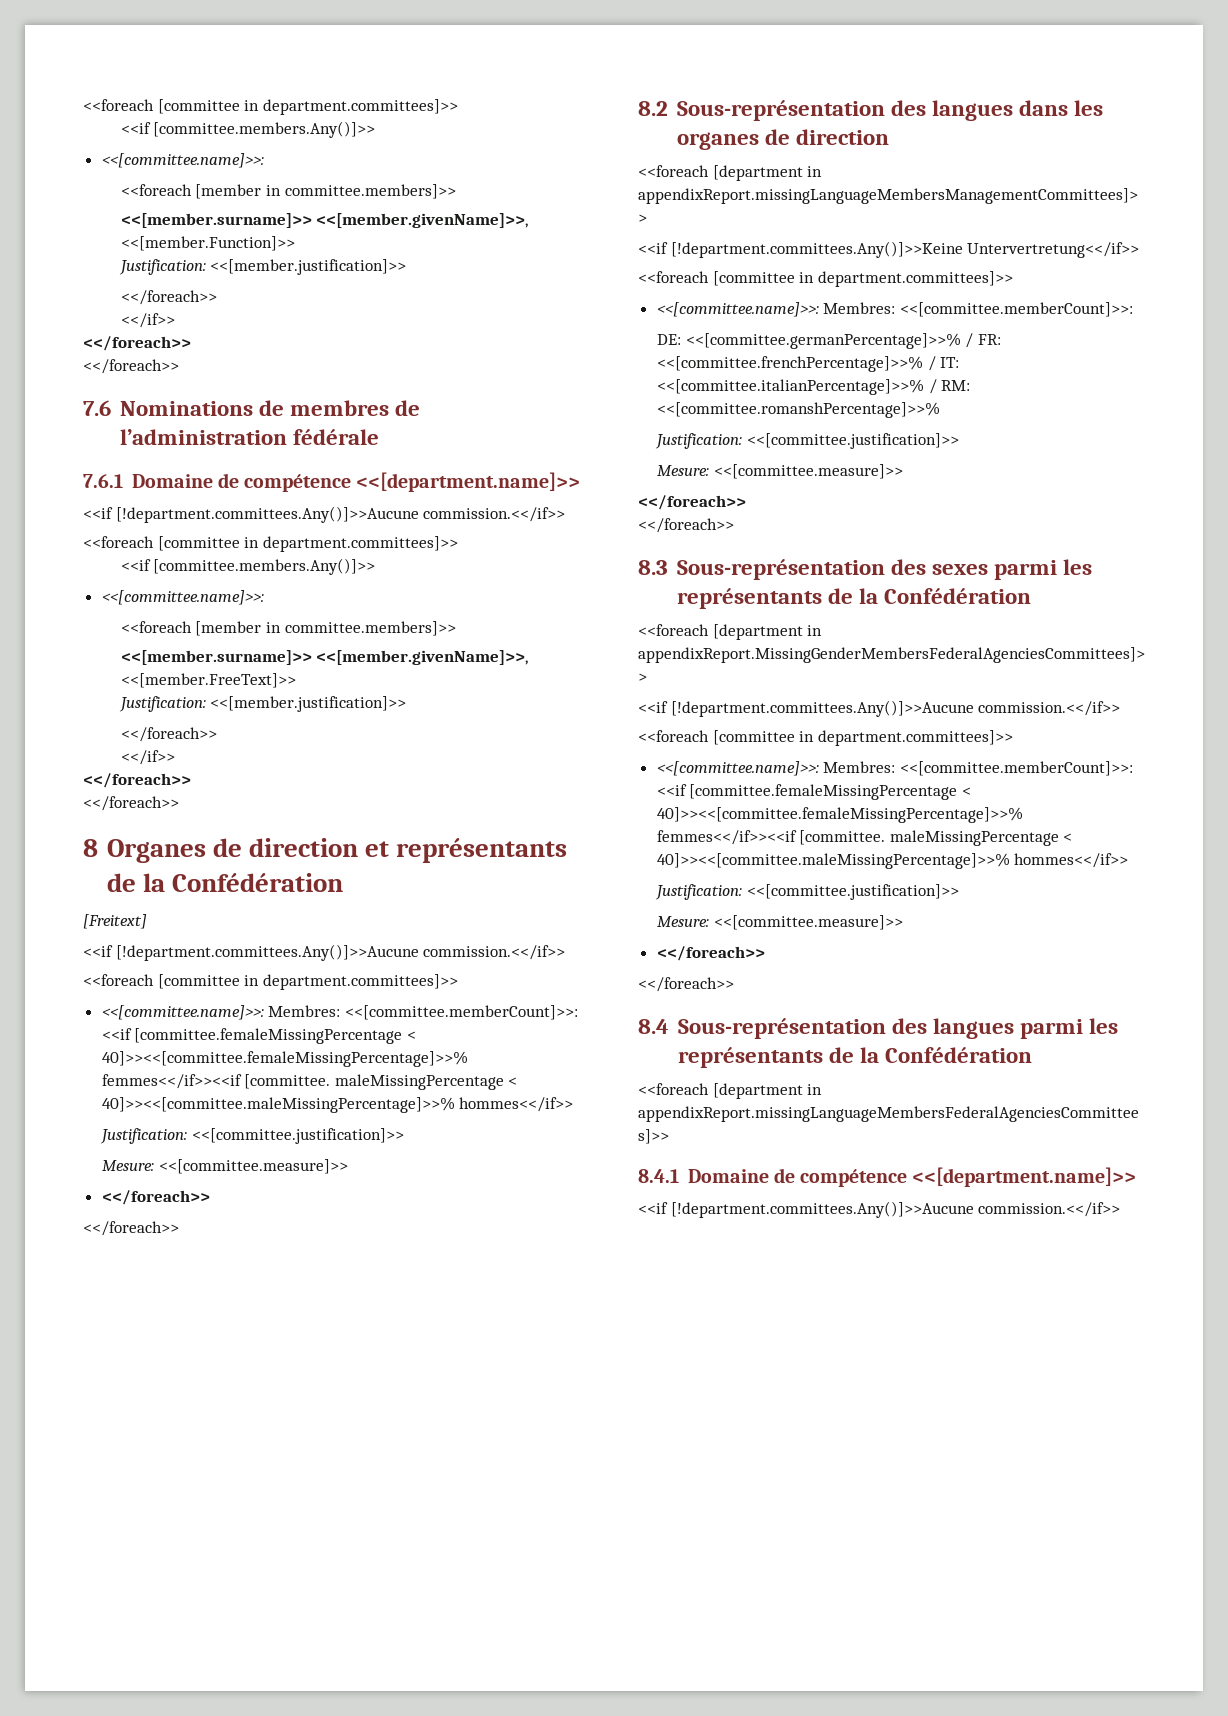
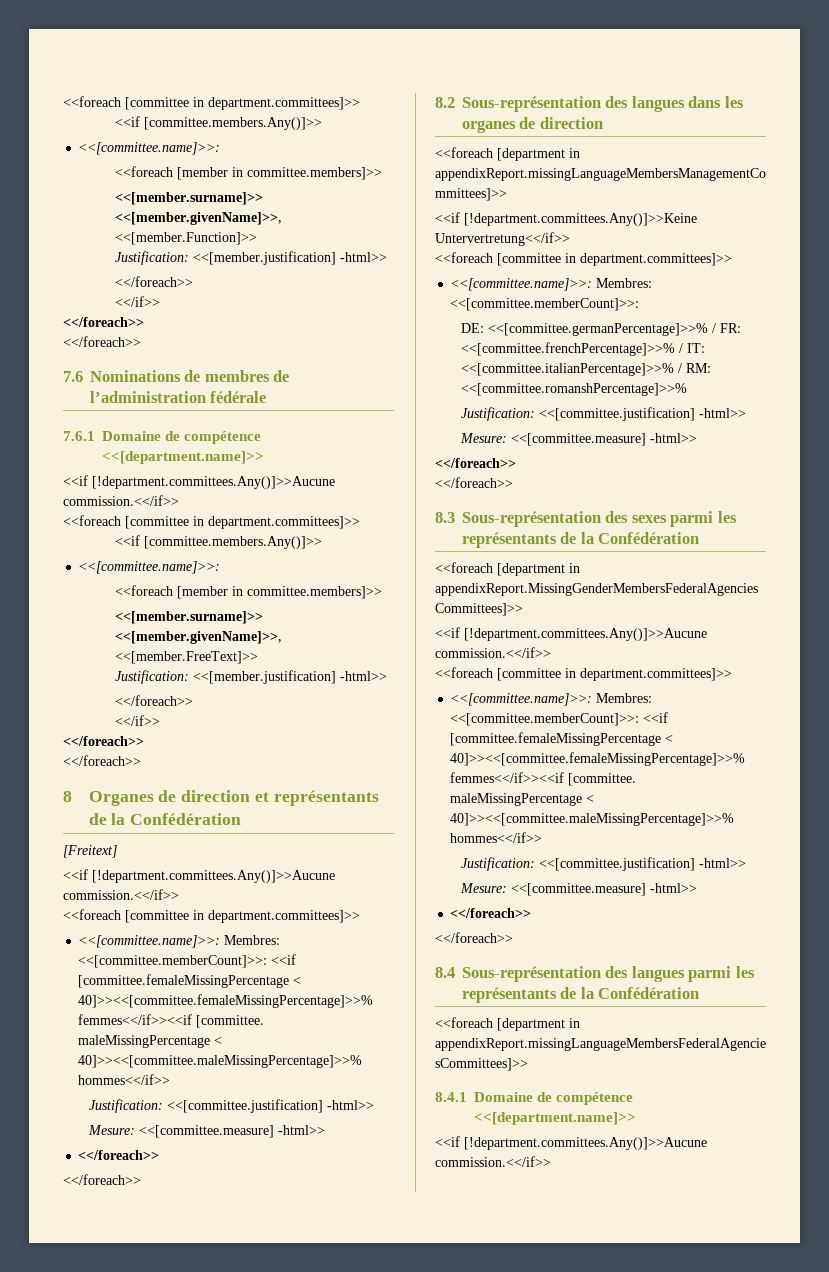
[210,259,407,275] <<[member.justification]>> -> [192,251,387,265] <<[member.justification] -html>>
[210,696,407,712] <<[member.justification]>> -> [192,670,387,684] <<[member.justification] -html>>
[191,1128,404,1144] [101,1159,348,1174] <<[committee.justification]>> // Mesure: <<[committee.measure]>> -> [166,1099,374,1113] [87,1125,325,1138] <<[committee.justification] -html>> // Mesure: <<[committee.measure] -html>>
[746,433,959,449] [656,464,903,479] <<[committee.justification]>> // Mesure: <<[committee.measure]>> -> [538,407,746,421] [459,433,697,446] <<[committee.justification] -html>> // Mesure: <<[committee.measure] -html>>
[746,884,959,900] [656,915,903,930] <<[committee.justification]>> // Mesure: <<[committee.measure]>> -> [538,857,746,871] [459,883,697,896] <<[committee.justification] -html>> // Mesure: <<[committee.measure] -html>>

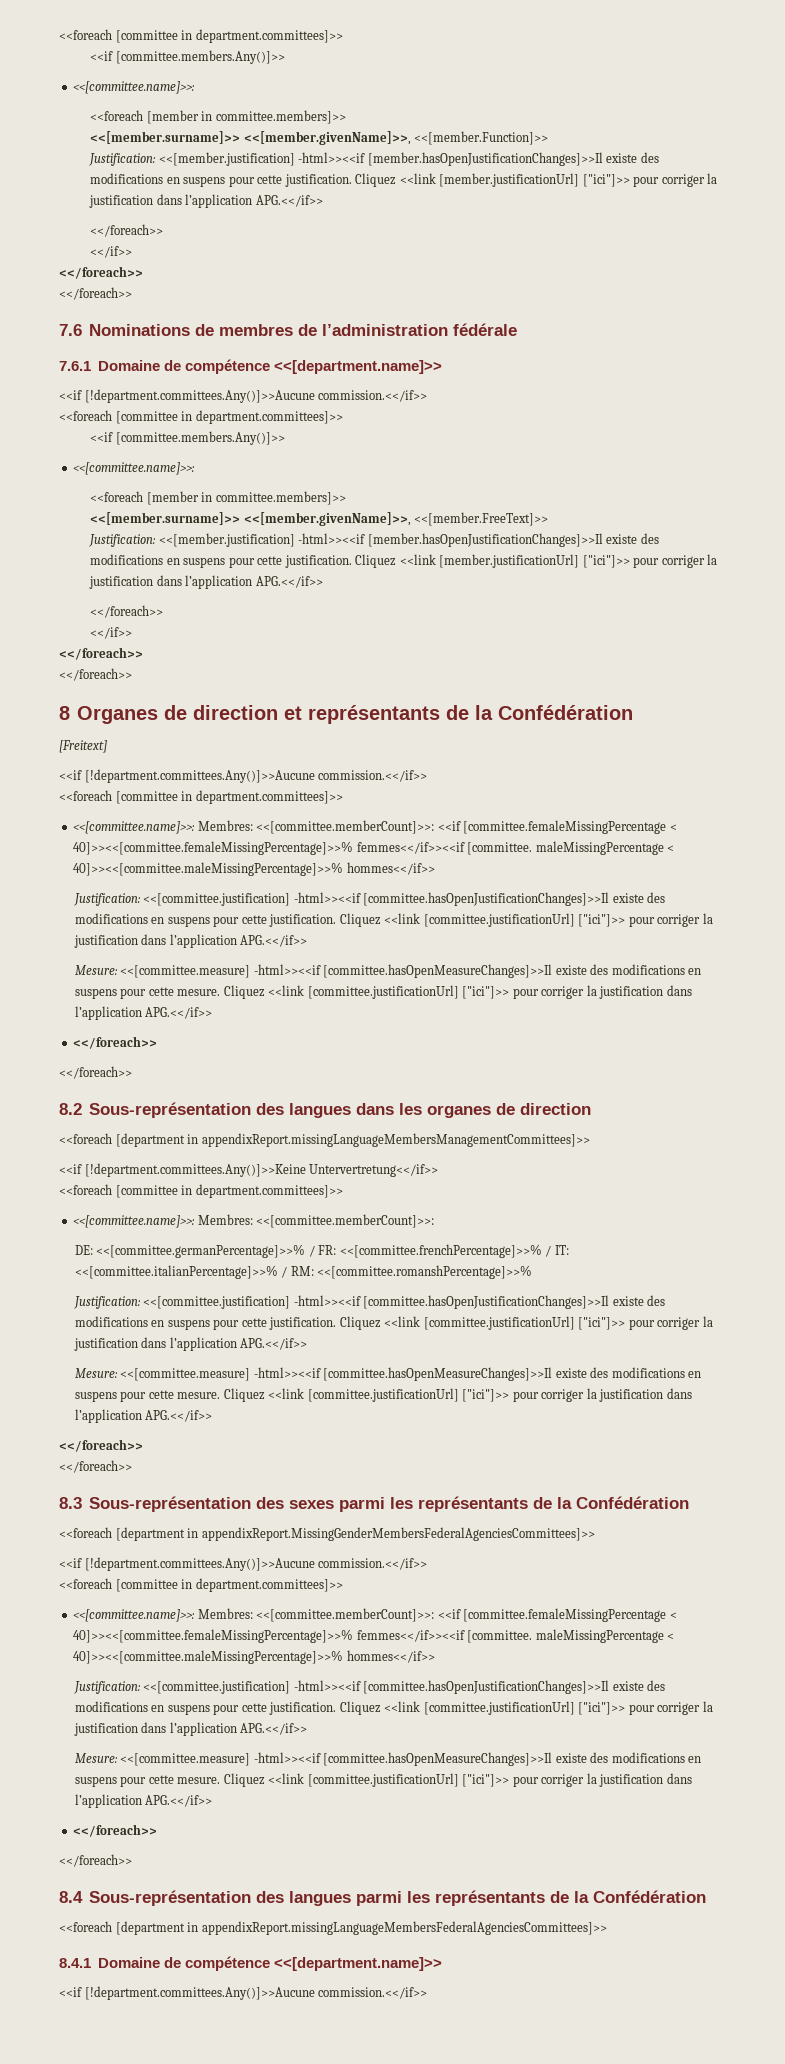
[339,252,387,262] -html>> -> [298,152,659,166] [89,173,718,187] [88,194,323,208] -html>><<if [member.hasOpenJustificationChanges]>>Il existe des modifications en suspens pour cette justification. Cliquez <<link [member.justificationUrl] ["ici"]>> pour corriger la justification dans l’application APG.<</if>>
[339,671,387,681] -html>> -> [298,533,659,547] [89,554,718,568] [88,575,323,589] -html>><<if [member.hasOpenJustificationChanges]>>Il existe des modifications en suspens pour cette justification. Cliquez <<link [member.justificationUrl] ["ici"]>> pour corriger la justification dans l’application APG.<</if>>
[326,1100,374,1110] [87,1125,325,1138] -html>> // Mesure: <<[committee.measure] -html>> -> [293,892,666,906] [74,913,713,927] [73,934,308,948] [74,964,702,978] [74,985,692,999] [74,1006,213,1020] -html>><<if [committee.hasOpenJustificationChanges]>>Il existe des modifications en suspens pour cette justification. Cliquez <<link [committee.justificationUrl] ["ici"]>> pour corriger la justification dans l’application APG.<</if>> // Mesure: <<[committee.measure] -html>><<if [committee.hasOpenMeasureChanges]>>Il existe des modifications en suspens pour cette mesure. Cliquez <<link [committee.justificationUrl] ["ici"]>> pour corriger la justification dans l’application APG.<</if>>
[698,408,746,418] [459,433,697,446] -html>> // Mesure: <<[committee.measure] -html>> -> [293,1295,666,1309] [74,1316,713,1330] [73,1337,308,1351] [74,1367,702,1381] [74,1388,692,1402] [74,1409,213,1423] -html>><<if [committee.hasOpenJustificationChanges]>>Il existe des modifications en suspens pour cette justification. Cliquez <<link [committee.justificationUrl] ["ici"]>> pour corriger la justification dans l’application APG.<</if>> // Mesure: <<[committee.measure] -html>><<if [committee.hasOpenMeasureChanges]>>Il existe des modifications en suspens pour cette mesure. Cliquez <<link [committee.justificationUrl] ["ici"]>> pour corriger la justification dans l’application APG.<</if>>
[698,858,746,868] [459,883,697,896] -html>> // Mesure: <<[committee.measure] -html>> -> [293,1680,666,1694] [74,1701,713,1715] [73,1722,308,1736] [74,1752,702,1766] [74,1773,692,1787] [74,1794,213,1808] -html>><<if [committee.hasOpenJustificationChanges]>>Il existe des modifications en suspens pour cette justification. Cliquez <<link [committee.justificationUrl] ["ici"]>> pour corriger la justification dans l’application APG.<</if>> // Mesure: <<[committee.measure] -html>><<if [committee.hasOpenMeasureChanges]>>Il existe des modifications en suspens pour cette mesure. Cliquez <<link [committee.justificationUrl] ["ici"]>> pour corriger la justification dans l’application APG.<</if>>

